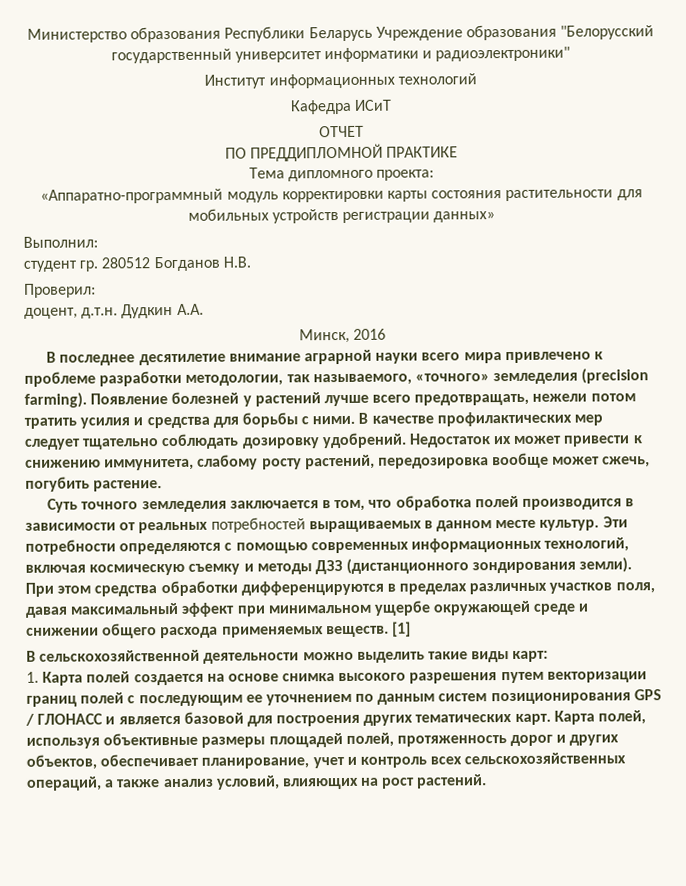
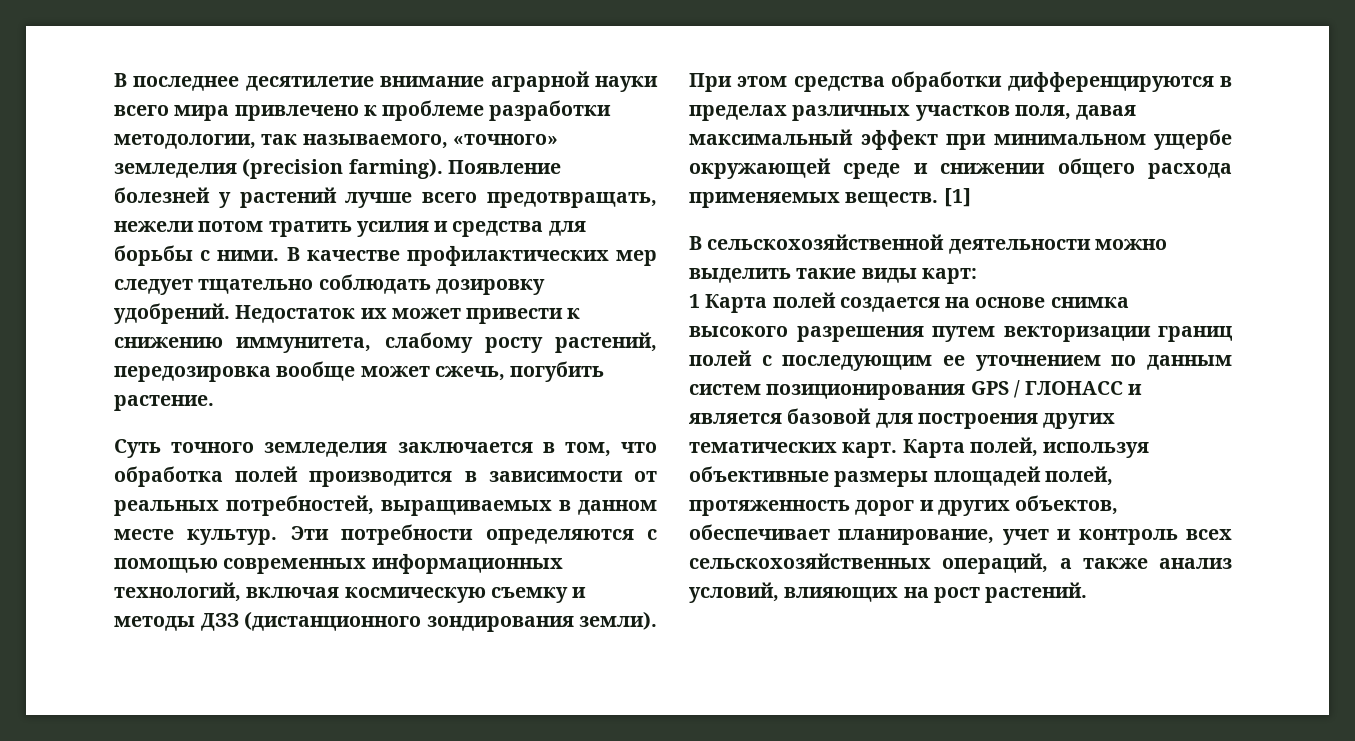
[26,24,655,43] [110,46,571,64] [204,73,477,89] [289,99,393,115] [319,125,364,138] [224,143,459,162] [248,167,435,182] [40,188,643,204] [187,208,496,224] [23,236,98,248] [23,256,251,272] [24,283,96,298] [24,303,204,319] [298,328,387,344] Министерство образования Республики Беларусь Учреждение образования "Белорусский государственный университет информатики и радиоэлектроники" // Институт информационных технологий // Кафедра ИСиТ // ОТЧЕТ // ПО ПРЕДДИПЛОМНОЙ ПРАКТИКЕ // Тема дипломного проекта: // «Аппаратно-программный модуль корректировки карты состояния растительности для мобильных устройств регистрации данных» // Выполнил: // студент гр. 280512 Богданов Н.В. // Проверил: // доцент, д.т.н. Дудкин А.А. // Минск, 2016 // -> (114, 80) none
[210,517,306,533] потребностей -> [226,495,374,516] потребностей,
[26,671,39,683] 1. -> [689,294,700,308] 1

